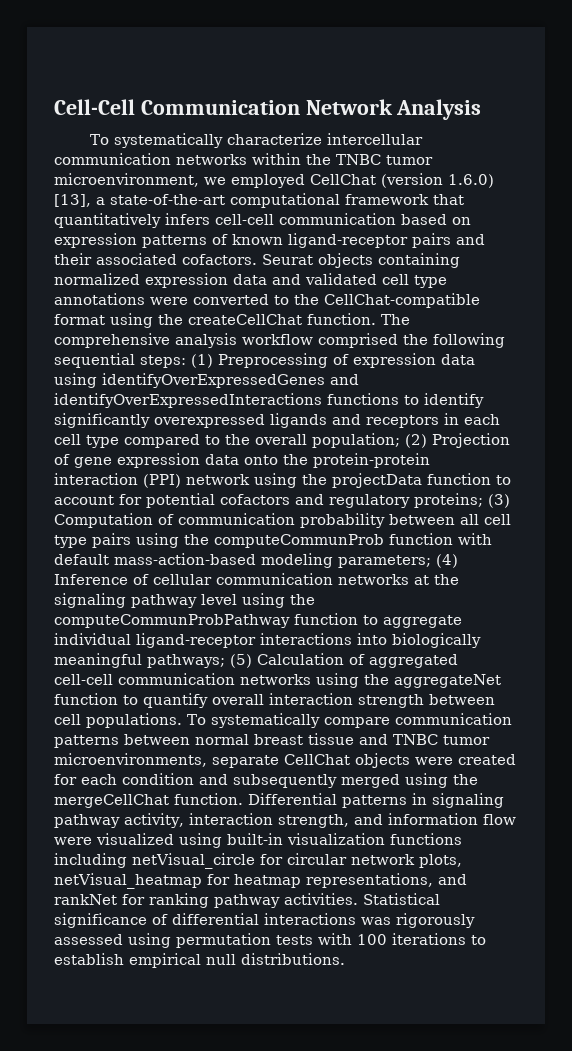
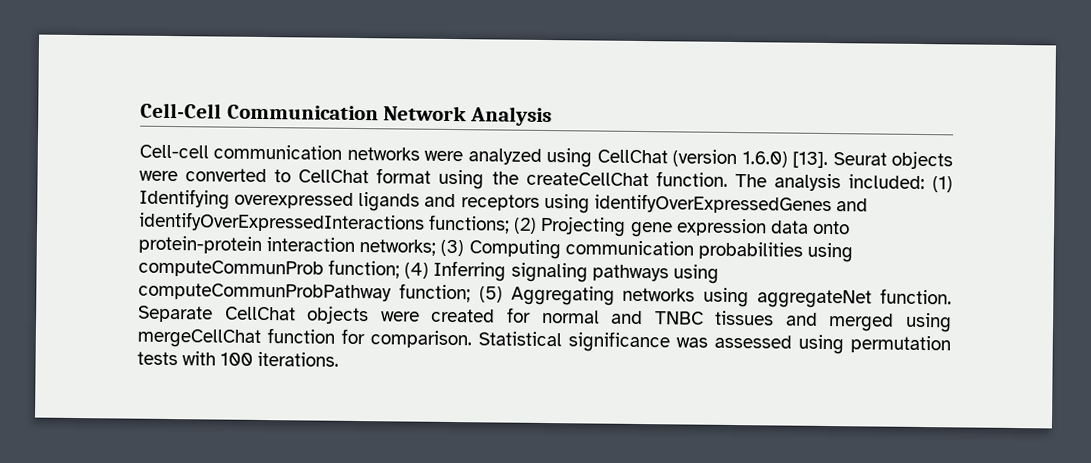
[89,133,423,148] [54,153,433,165] [54,173,494,188] [54,193,464,208] [54,213,471,228] [54,233,485,248] [54,253,460,268] [54,273,447,288] [54,293,145,305] To systematically characterize intercellular communication networks within the TNBC tumor microenvironment, we employed CellChat (version 1.6.0) [13], a state-of-the-art computational framework that quantitatively infers cell-cell communication based on expression patterns of known ligand-receptor pairs and their associated cofactors. Seurat objects containing normalized expression data and validated cell type annotations -> [139,144,954,170] Cell-cell communication networks were analyzed using CellChat (version 1.6.0) [13]. Seurat objects
[294,293,480,308] the CellChat-compatible -> [298,169,370,184] CellChat
[54,333,505,348] [54,353,475,368] [54,373,359,388] [54,393,484,408] [54,413,500,428] [54,433,510,448] [54,454,70,465] comprehensive analysis workflow comprised the following sequential steps: (1) Preprocessing of expression data using identifyOverExpressedGenes and identifyOverExpressedInteractions functions to identify significantly overexpressed ligands and receptors in each cell type compared to the overall population; (2) Projection of -> [773,173,954,193] [139,188,868,215] [138,211,627,237] analysis included: (1) Identifying overexpressed ligands and receptors using identifyOverExpressedGenes and identifyOverExpressedInteractions functions; (2) Projecting
[283,454,308,465] the -> (850, 227) none
[143,473,511,488] [54,493,510,508] [54,513,511,528] [54,533,492,548] [54,553,458,568] [54,573,459,585] [54,593,315,608] [54,613,462,628] [54,633,481,648] [54,653,458,668] [54,673,501,688] [54,693,495,708] [54,713,512,728] [54,733,490,748] [54,753,279,768] (PPI) network using the projectData function to account for potential cofactors and regulatory proteins; (3) Computation of communication probability between all cell type pairs using the computeCommunProb function with default mass-action-based modeling parameters; (4) Inference of cellular communication networks at the signaling pathway level using the computeCommunProbPathway function to aggregate individual ligand-receptor interactions into biologically meaningful pathways; (5) Calculation of aggregated cell-cell communication networks using the aggregateNet function to quantify overall interaction strength between cell populations. To systematically compare communication patterns between normal breast tissue and TNBC tumor microenvironments, separate -> [359,239,853,263] [138,259,719,284] [138,282,953,309] [138,305,213,323] networks; (3) Computing communication probabilities using computeCommunProb function; (4) Inferring signaling pathways using computeCommunProbPathway function; (5) Aggregating networks using aggregateNet function. Separate
[81,773,478,788] [54,793,504,808] [54,813,516,828] [54,833,462,848] [54,853,462,869] [54,873,467,889] [54,893,440,908] [54,913,475,928] each condition and subsequently merged using the mergeCellChat function. Differential patterns in signaling pathway activity, interaction strength, and information flow were visualized using built-in visualization functions including netVisual_circle for circular network plots, netVisual_heatmap for heatmap representations, and rankNet for ranking pathway activities. Statistical significance of differential interactions was rigorously -> [541,309,953,333] [137,328,708,353] normal and TNBC tissues and merged using mergeCellChat function for comparison. Statistical significance was
[392,933,486,945] [54,953,345,968] iterations to establish empirical null distributions. -> [257,351,340,367] iterations.

